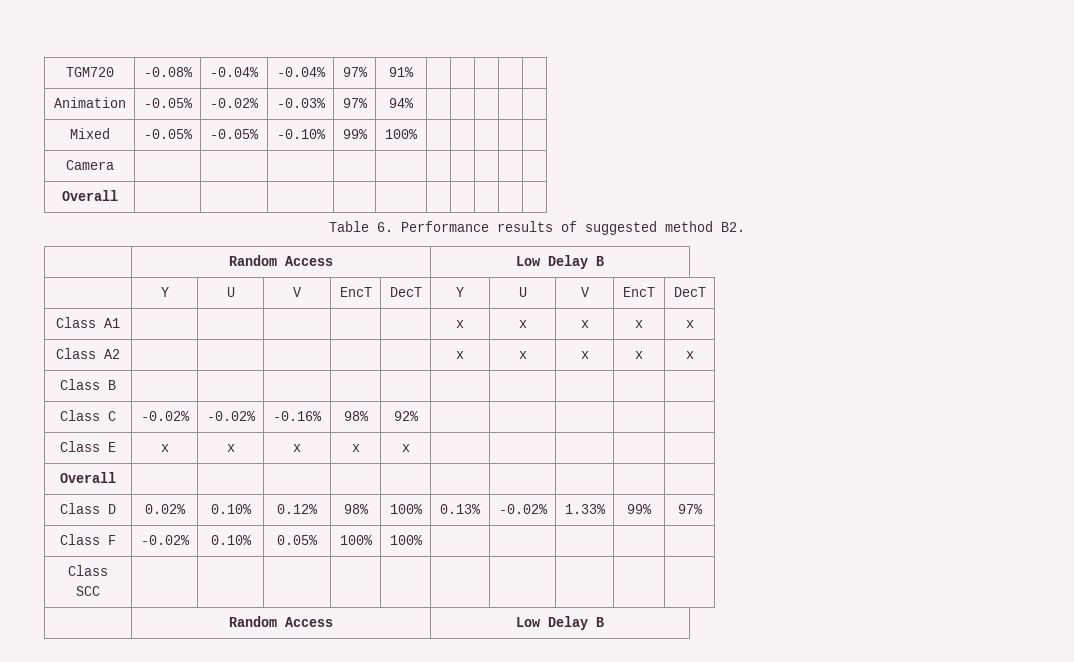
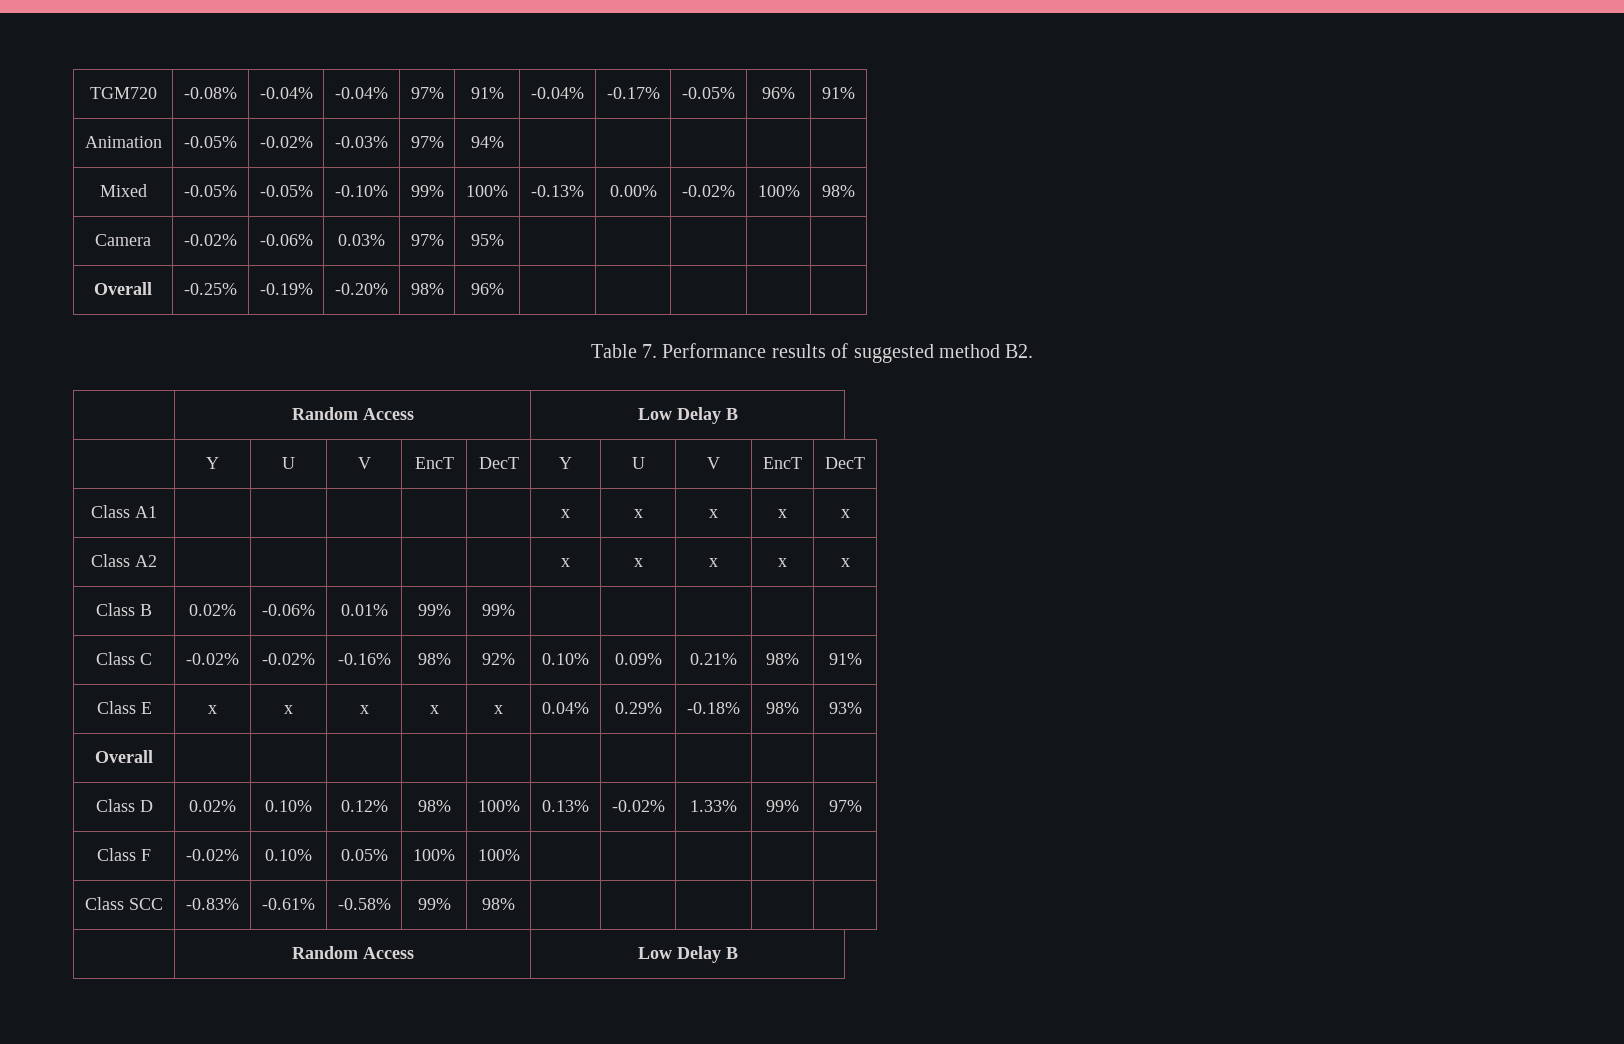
(414, 72) | | | | -> [531,87,584,99] [606,87,660,99] [682,87,735,99] [762,87,795,99] [822,87,855,99] -0.04% | -0.17% | -0.05% | 96% | 91%
[65,160,114,170] [61,190,118,201] | | | | // Camera | | | | | | | | | | // Overall | | | | | -> [531,185,584,197] [609,185,657,197] [682,185,735,197] [757,185,800,197] [822,185,855,197] [95,234,151,246] [184,234,237,246] [259,234,313,246] [338,234,385,246] [410,234,444,246] [470,234,504,246] [94,282,152,295] [184,283,237,295] [259,283,313,295] [335,283,388,295] [410,283,444,295] [470,283,504,295] -0.13% | 0.00% | -0.02% | 100% | 98% // Camera | -0.02% | -0.06% | 0.03% | 97% | 95% | | | | | // Overall | -0.25% | -0.19% | -0.20% | 98% | 96%
[377,222,393,232] 6. -> [642,344,657,358] 7.
(116, 385) | | | | -> [189,604,236,616] [262,604,315,616] [340,604,388,616] [417,604,451,616] [482,604,515,616] 0.02% | -0.06% | 0.01% | 99% | 99%
(419, 416) | | | | -> [542,653,589,665] [614,653,662,665] [690,653,737,665] [766,653,799,665] [828,653,862,665] 0.10% | 0.09% | 0.21% | 98% | 91%
(410, 448) | | | | -> [542,702,589,714] [614,702,662,714] [687,702,740,714] [766,702,799,714] [828,702,862,714] 0.04% | 0.29% | -0.18% | 98% | 93%
(100, 591) | | | | -> [186,898,239,910] [262,898,315,910] [337,898,391,910] [417,898,451,910] [482,898,515,910] -0.83% | -0.61% | -0.58% | 99% | 98%

